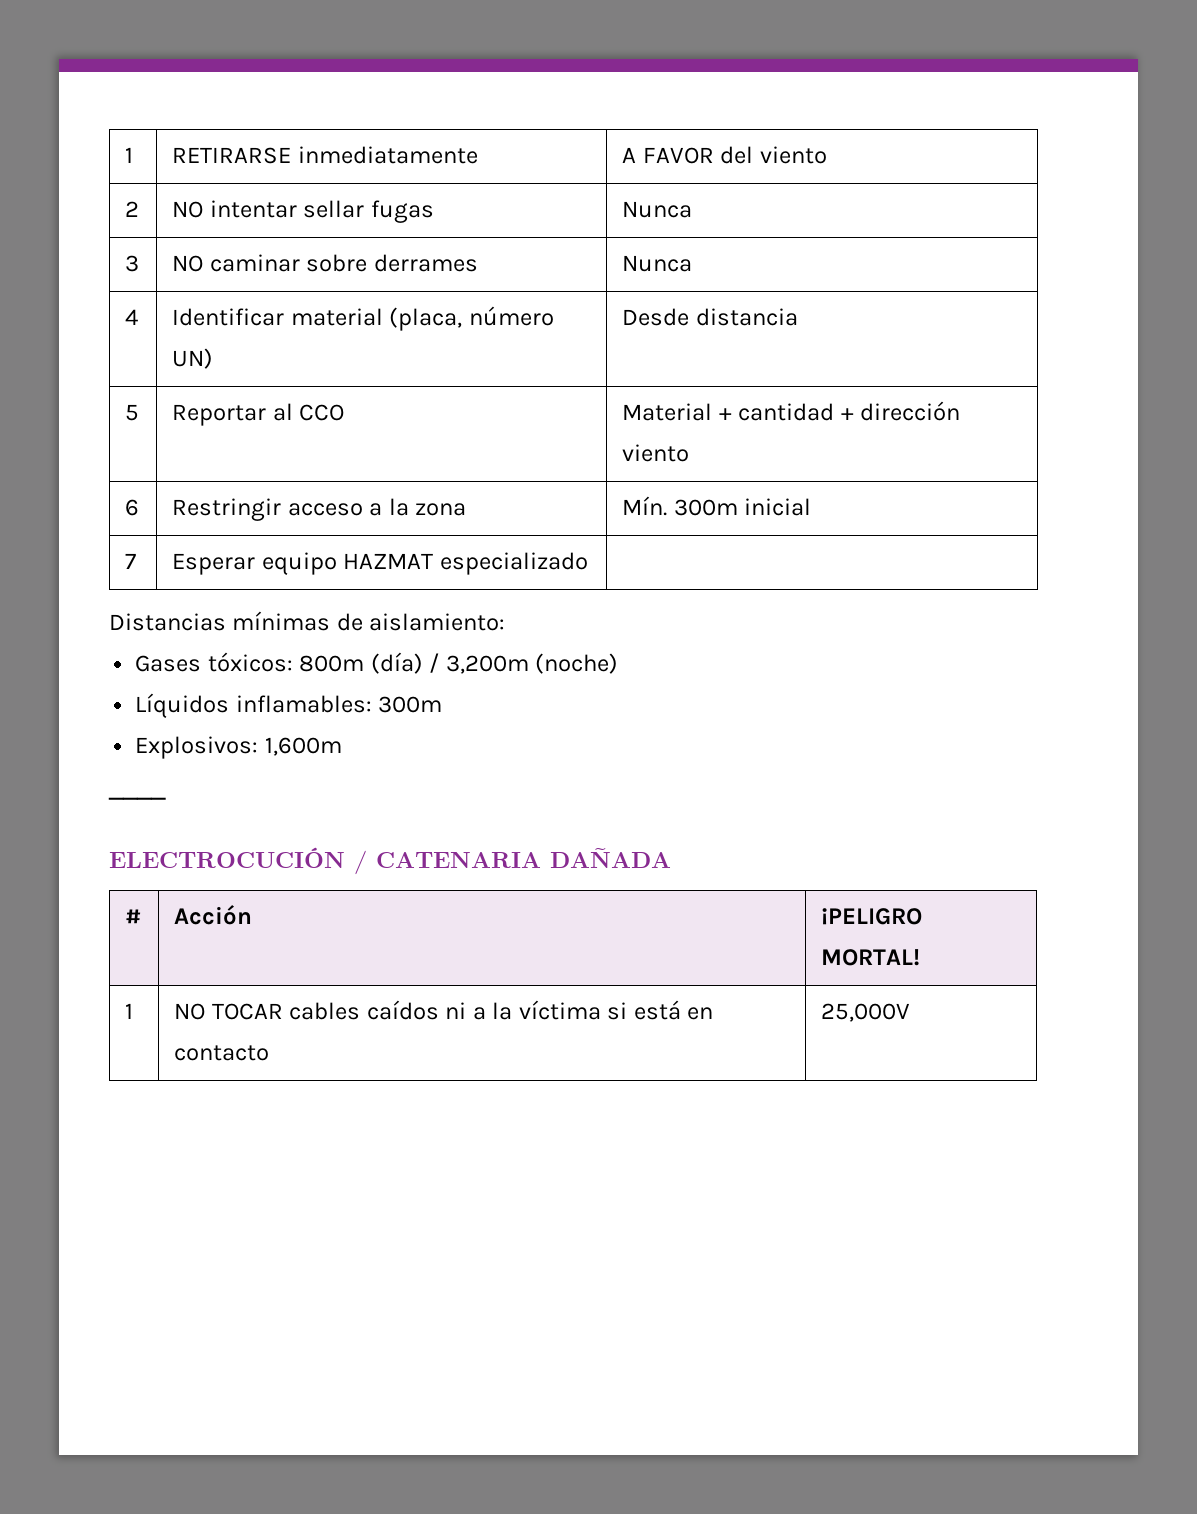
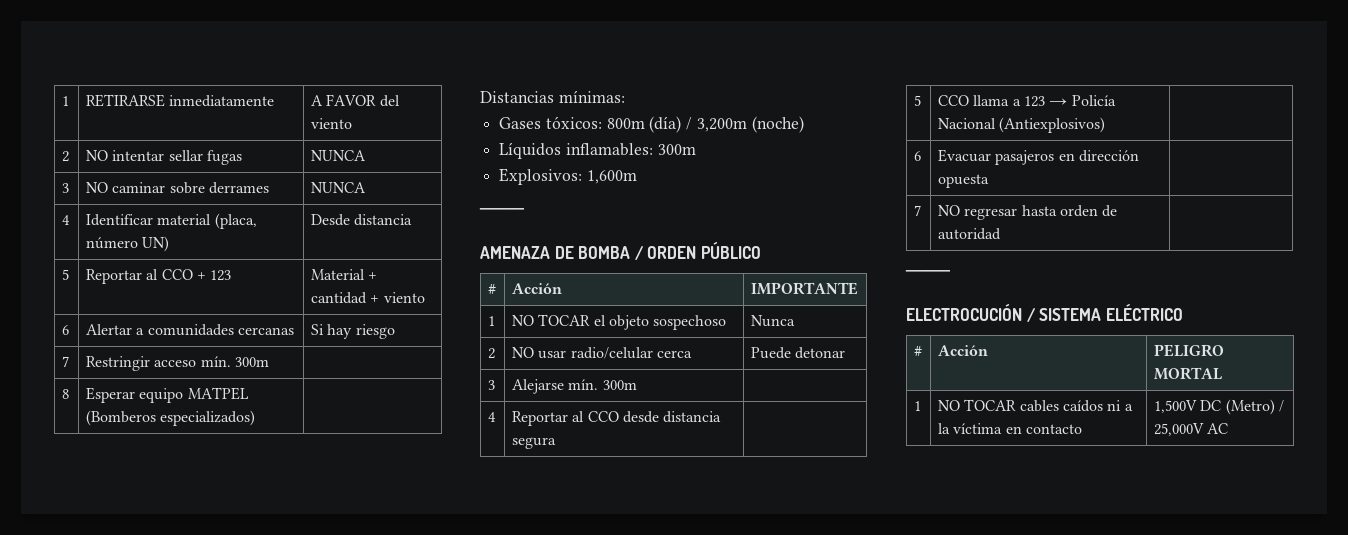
[622,201,693,218] Nunca -> [310,150,366,161] NUNCA
[622,255,693,272] Nunca -> [310,182,366,193] NUNCA
(345, 412) none -> [196,270,232,281] + 123
[860,401,961,421] dirección -> (380, 299) none
[172,498,467,521] [622,496,812,516] [125,553,137,569] [172,552,588,575] [109,611,506,631] Restringir acceso a la zona | Mín. 300m inicial // 7 | Esperar equipo HAZMAT especializado | // Distancias mínimas de aislamiento: -> [85,324,294,336] [310,324,395,339] [61,356,69,367] [85,356,269,371] [61,389,69,399] [85,387,249,403] [85,410,256,426] [480,90,625,103] Alertar a comunidades cercanas | Si hay riesgo // 7 | Restringir acceso mín. 300m | // 8 | Esperar equipo MATPEL (Bomberos especializados) | // Distancias mínimas:
[109,847,671,875] [125,909,142,924] [174,905,253,925] [821,908,923,925] [821,949,921,966] ELECTROCUCIÓN / CATENARIA DAÑADA // # | Acción | ¡PELIGRO MORTAL! -> [480,242,761,260] [487,284,496,294] [511,283,562,294] [750,282,858,295] [487,316,495,326] [511,314,727,330] [750,315,795,327] [487,348,495,359] [511,347,692,359] [750,347,846,359] [487,380,495,390] [511,379,637,394] [487,412,496,422] [511,411,722,426] [511,437,556,449] [913,95,921,106] [937,95,1116,107] [937,117,1106,133] [913,151,921,161] [937,149,1139,165] [937,174,989,188] [913,205,921,216] [937,205,1118,220] [937,228,1001,240] [905,270,951,277] [906,304,1183,322] [913,346,922,356] [937,345,988,356] [1153,344,1224,357] [1153,367,1222,380] AMENAZA DE BOMBA / ORDEN PÚBLICO // # | Acción | IMPORTANTE // 1 | NO TOCAR el objeto sospechoso | Nunca // 2 | NO usar radio/celular cerca | Puede detonar // 3 | Alejarse mín. 300m | // 4 | Reportar al CCO desde distancia segura | // 5 | CCO llama a 123 → Policía Nacional (Antiexplosivos) | // 6 | Evacuar pasajeros en dirección opuesta | // 7 | NO regresar hasta orden de autoridad | // ──── // ELECTROCUCIÓN / SISTEMA ELÉCTRICO // # | Acción | PELIGRO MORTAL
[607,1000,681,1020] si está -> (1003, 428) none
[821,1003,911,1022] 25,000V -> [1153,399,1284,415] [1153,423,1229,436] 1,500V DC (Metro) / 25,000V AC

